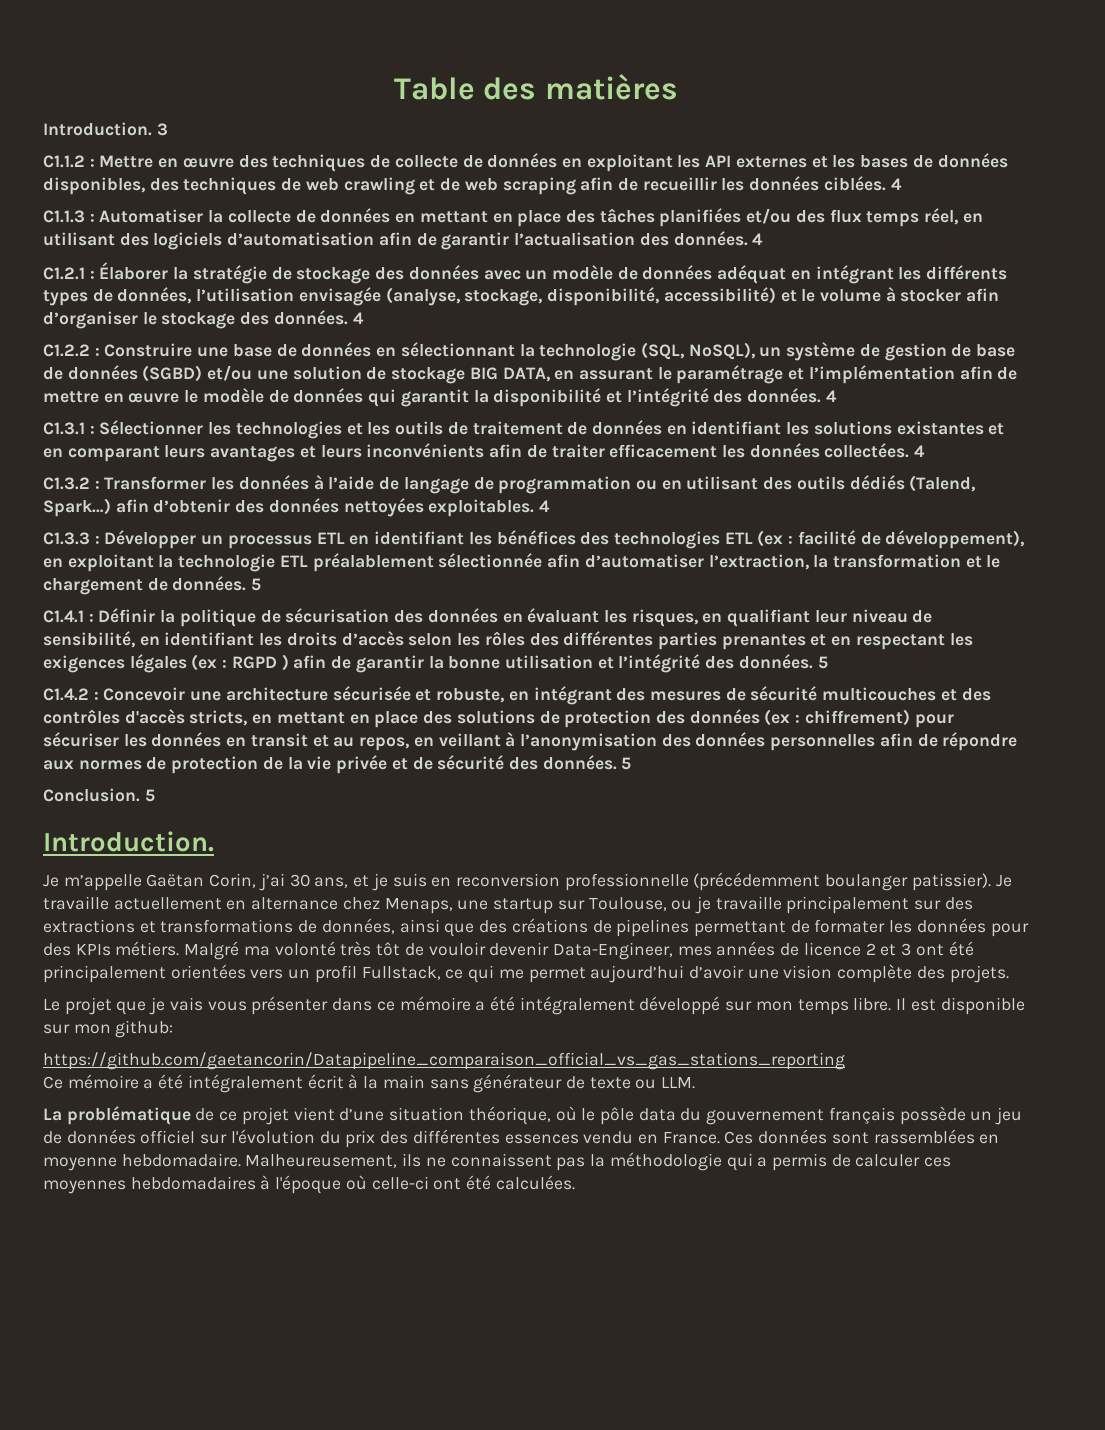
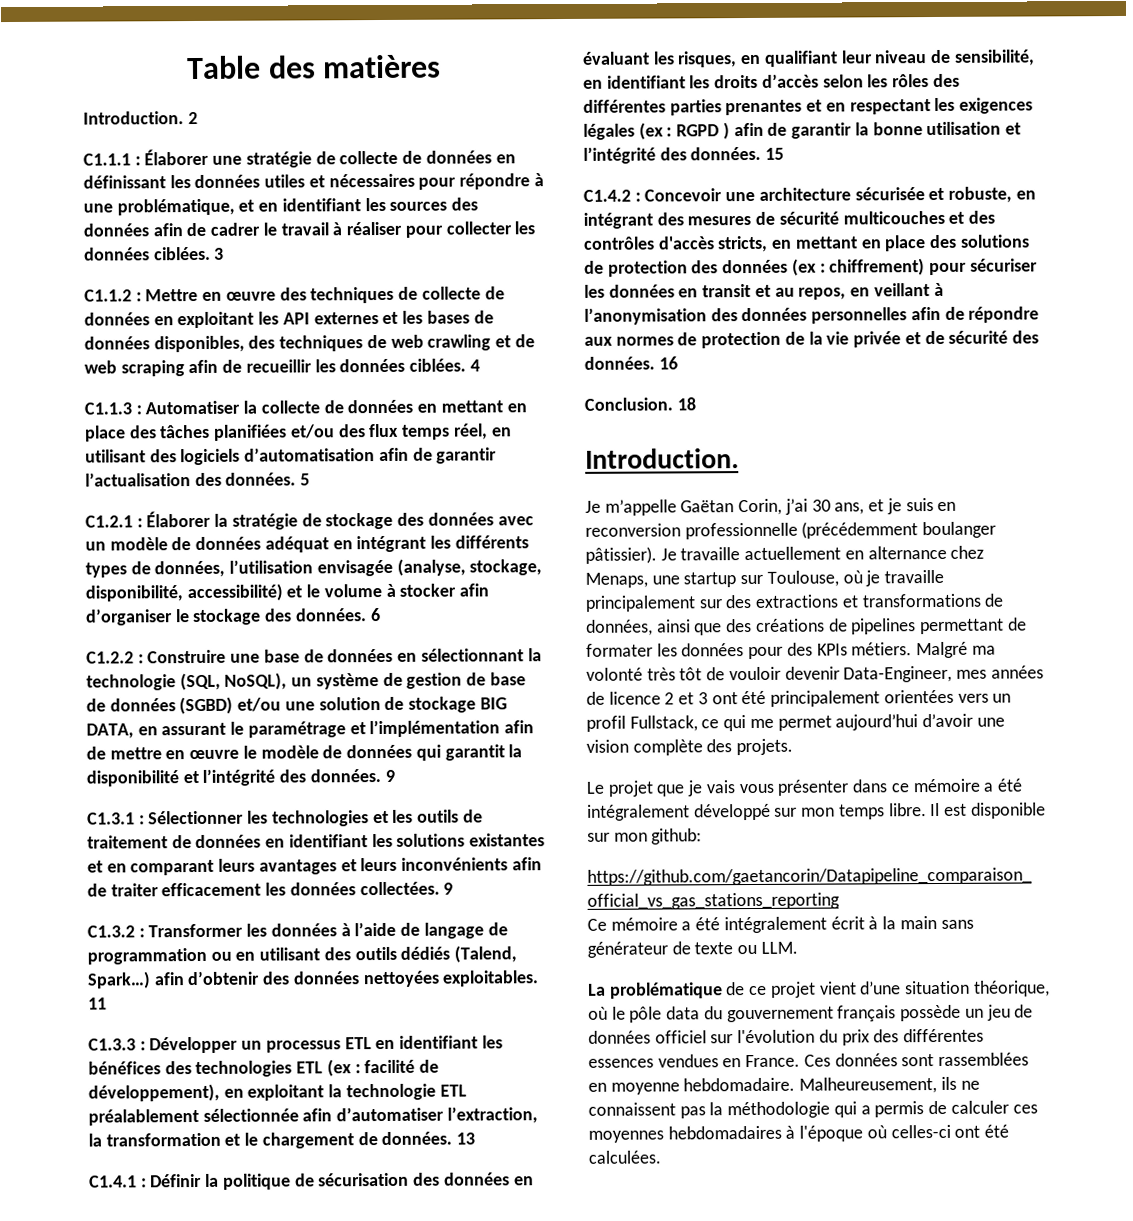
(152, 129) none -> [187,111,198,125] [83,148,516,168] [83,173,544,190] [83,197,479,216] [83,221,536,238] [84,246,211,261] 2 // C1.1.1 : Élaborer une stratégie de collecte de données en définissant les données utiles et nécessaires pour répondre à une problématique, et en identifiant les sources des données afin de cadrer le travail à réaliser pour collecter les données ciblées.
[752,233,764,245] 4 -> [300,473,311,486] 5
[352,312,364,324] 4 -> [369,608,381,622] 6
[825,390,837,402] 4 -> [384,769,395,782] 9
[914,445,926,457] 4 -> [443,882,454,895] 9
[539,500,551,512] 4 -> [88,997,107,1010] 11
[251,578,262,591] 5 -> [456,1132,476,1145] 13
[817,656,828,669] 5 -> [765,147,785,160] 15
[621,757,632,770] 5 -> [658,356,678,370] 16
[144,789,155,802] 5 -> [676,397,696,411] 18
[911,873,991,891] patissier). -> [585,546,657,564] pâtissier).
[671,900,693,910] ou -> [842,570,863,584] où
[583,1131,634,1144] vendu -> [657,1054,719,1068] vendues
[371,1176,429,1190] celle-ci -> [890,1124,951,1139] celles-ci

